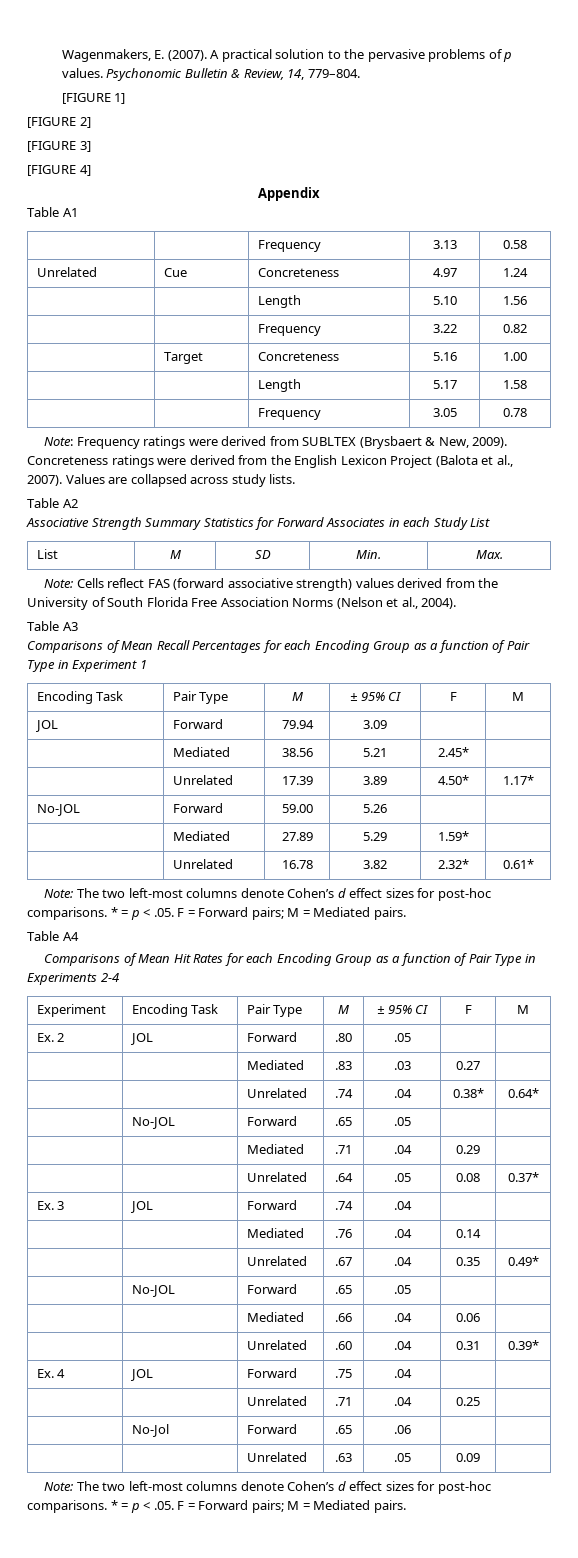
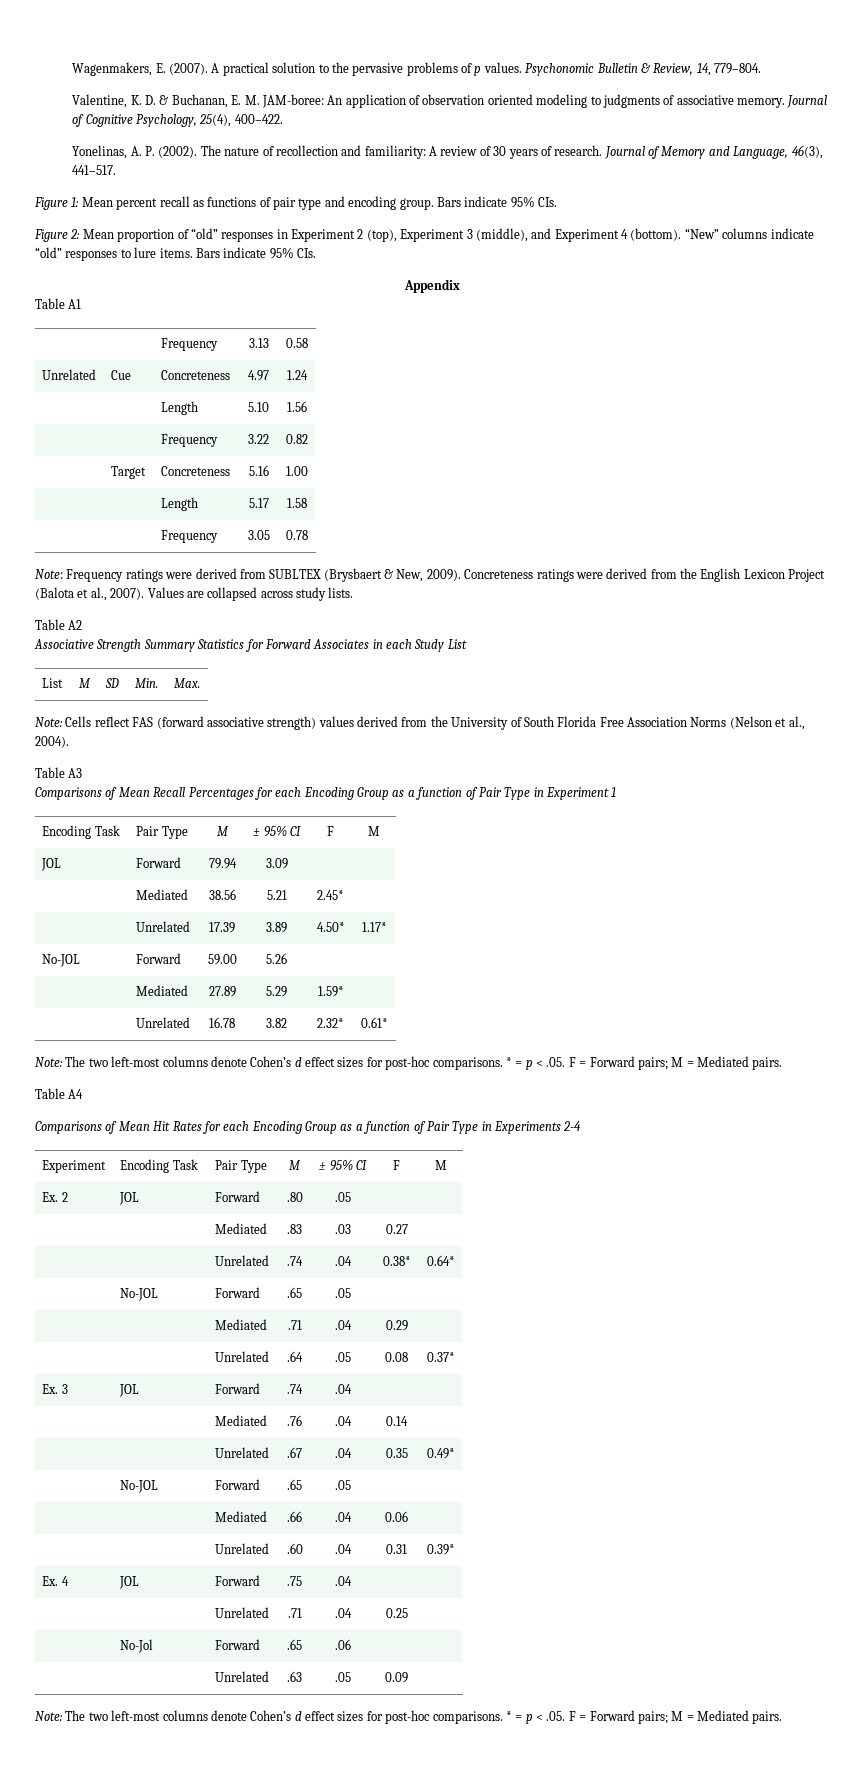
[61,93,126,104] [27,117,91,128] [27,141,91,152] [27,165,91,176] [FIGURE 1] // [FIGURE 2] // [FIGURE 3] // [FIGURE 4] -> [72,94,828,108] [72,114,283,127] [72,145,823,159] [72,165,117,175] [34,196,557,210] [34,228,814,242] [35,247,316,261] Valentine, K. D. & Buchanan, E. M. JAM-boree: An application of observation oriented modeling to judgments of associative memory. Journal of Cognitive Psychology, 25(4), 400–422. // Yonelinas, A. P. (2002). The nature of recollection and familiarity: A review of 30 years of research. Journal of Memory and Language, 46(3), 441–517. // Figure 1: Mean percent recall as functions of pair type and encoding group. Bars indicate 95% CIs. // Figure 2: Mean proportion of “old” responses in Experiment 2 (top), Experiment 3 (middle), and Experiment 4 (bottom). “New” columns indicate “old” responses to lure items. Bars indicate 95% CIs.

